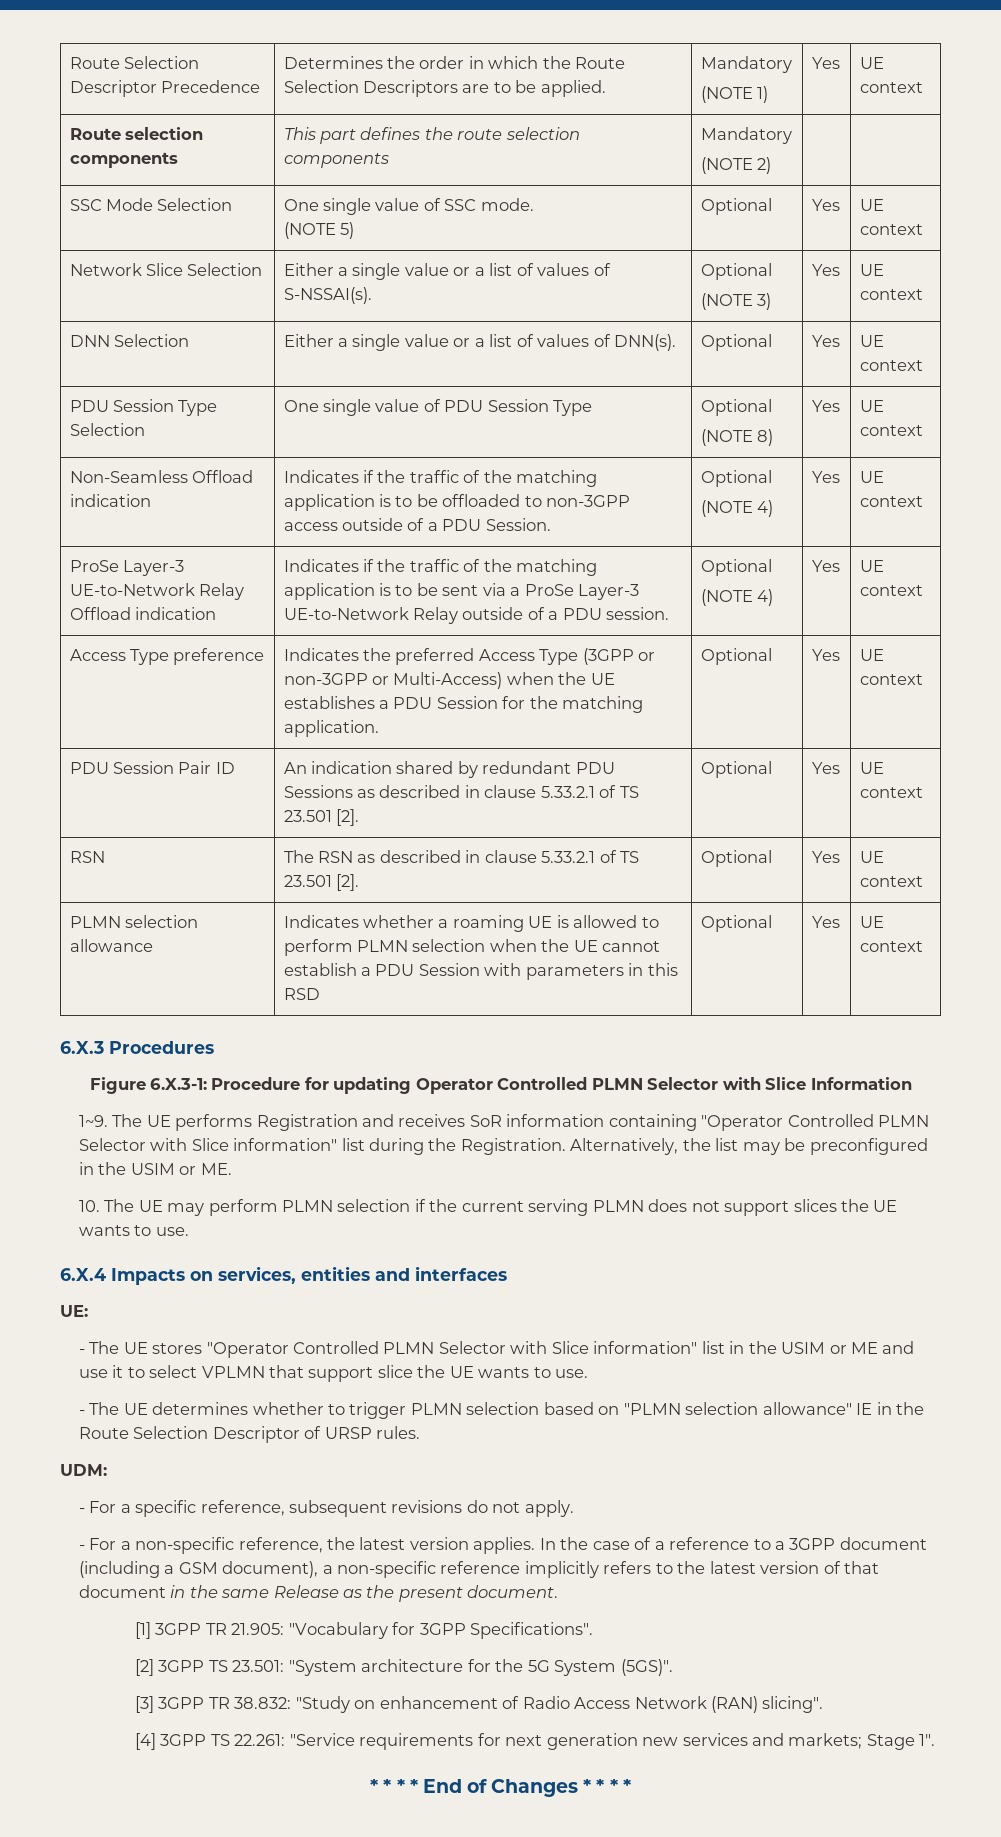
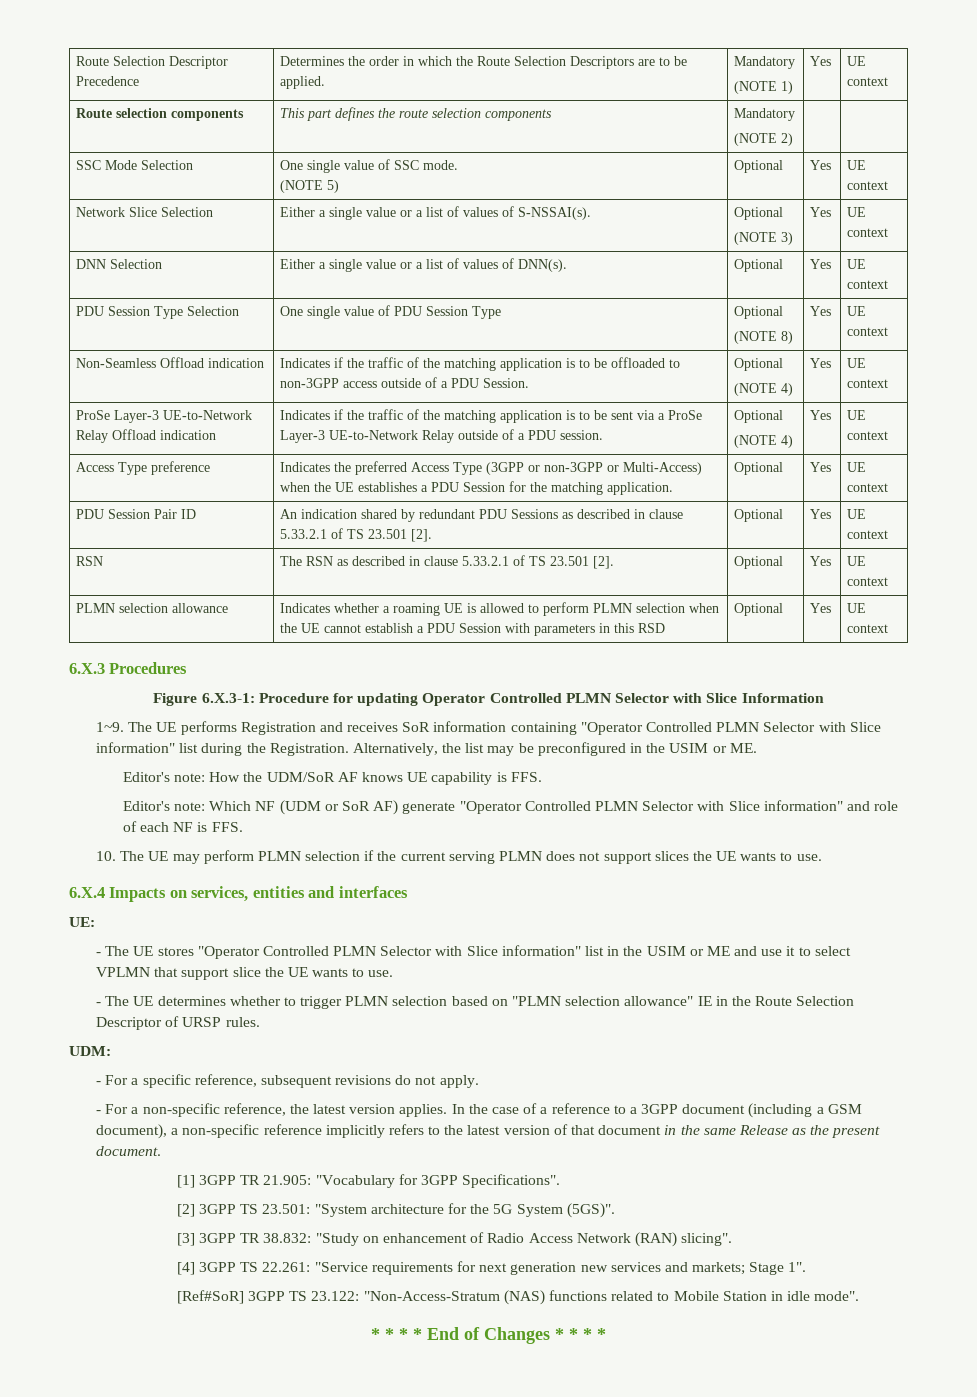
(232, 1169) none -> [122,772,542,785] [122,800,899,815] [122,821,243,832] // Editor's note: How the UDM/SoR AF knows UE capability is FFS. // Editor's note: Which NF (UDM or SoR AF) generate "Operator Controlled PLMN Selector with Slice information" and role of each NF is FFS.
(936, 1740) none -> [176,1290,860,1305] // [Ref#SoR] 3GPP TS 23.122: "Non-Access-Stratum (NAS) functions related to Mobile Station in idle mode".

